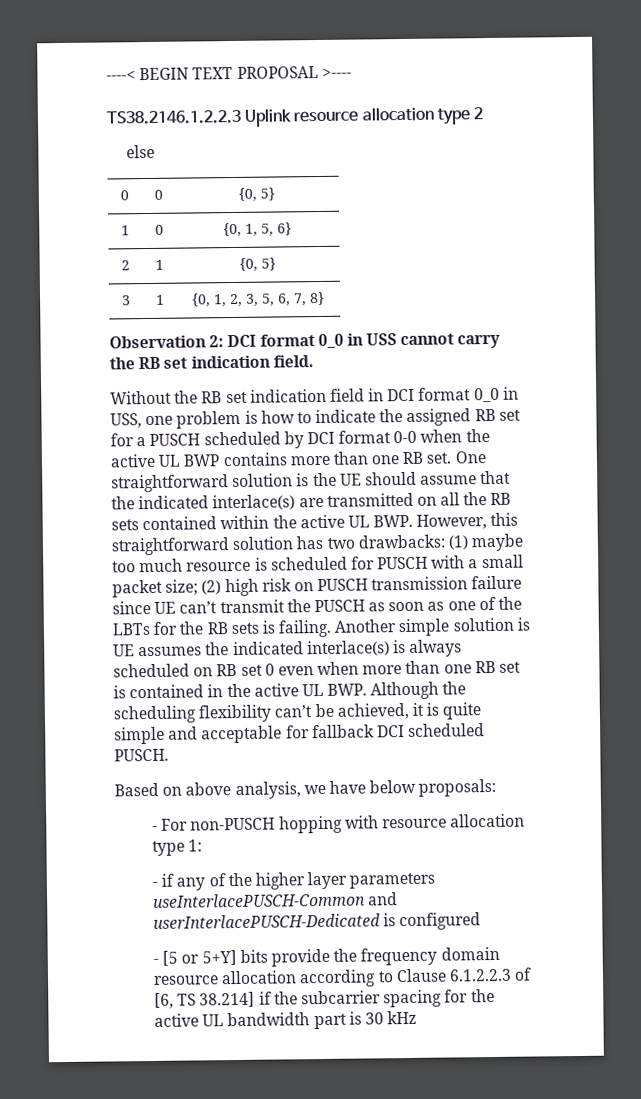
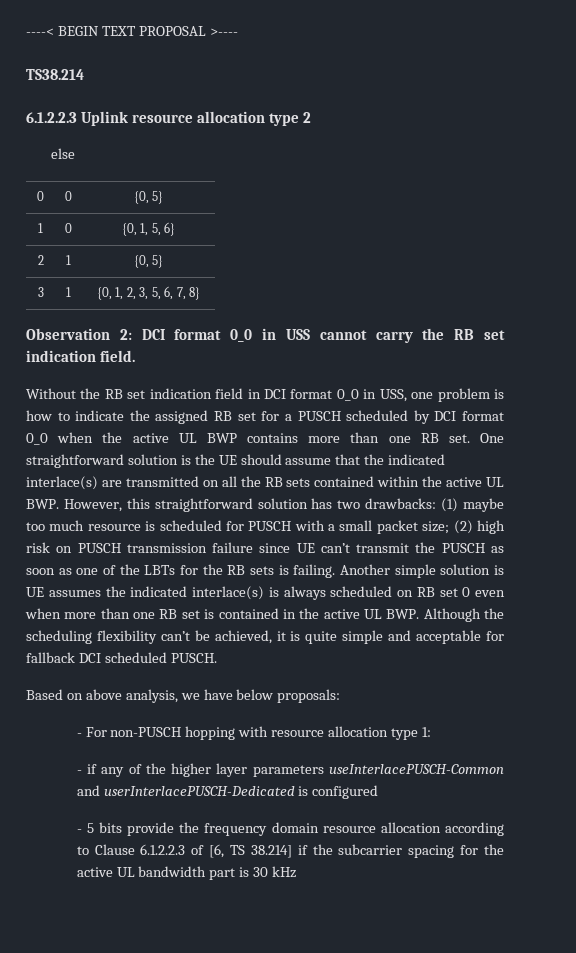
[106,109,242,125] TS38.2146.1.2.2.3 -> [26,69,84,80] [26,112,77,123] TS38.214 // 6.1.2.2.3
[393,430,418,444] 0-0 -> [26,433,48,445] 0_0
[162,950,237,966] [5 or 5+Y] -> [86,823,94,833] 5

